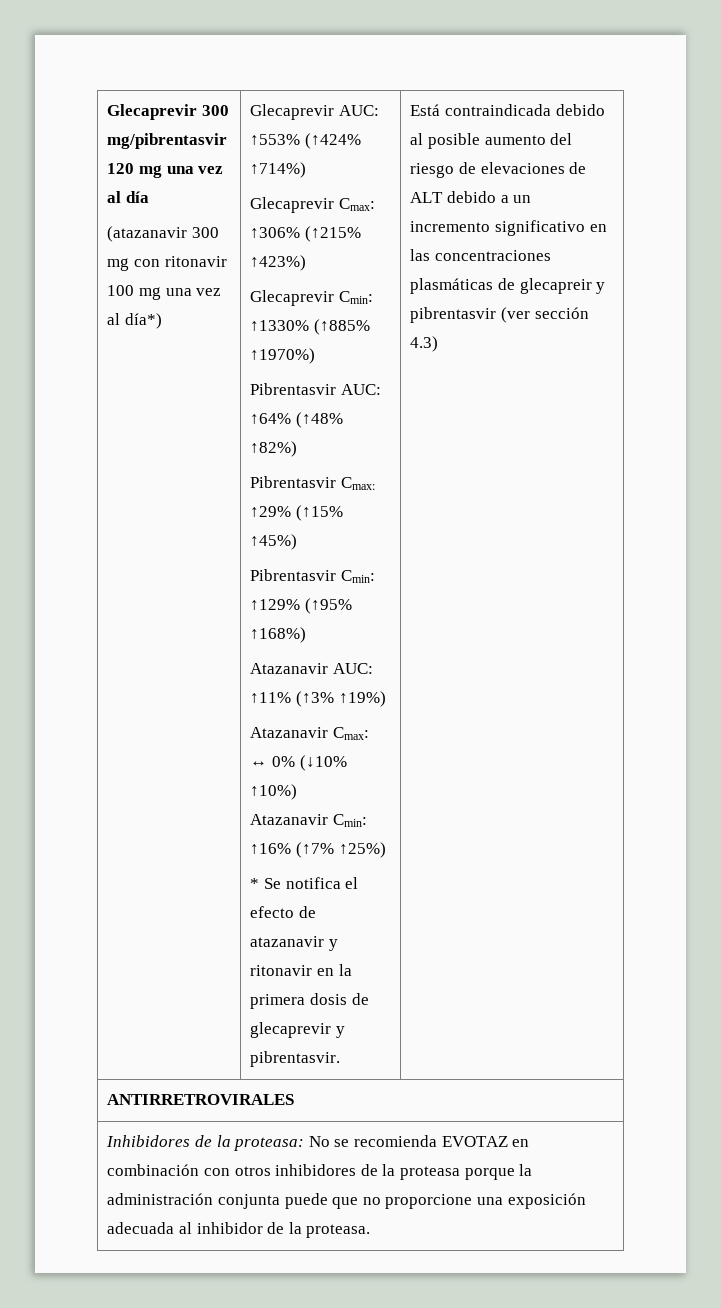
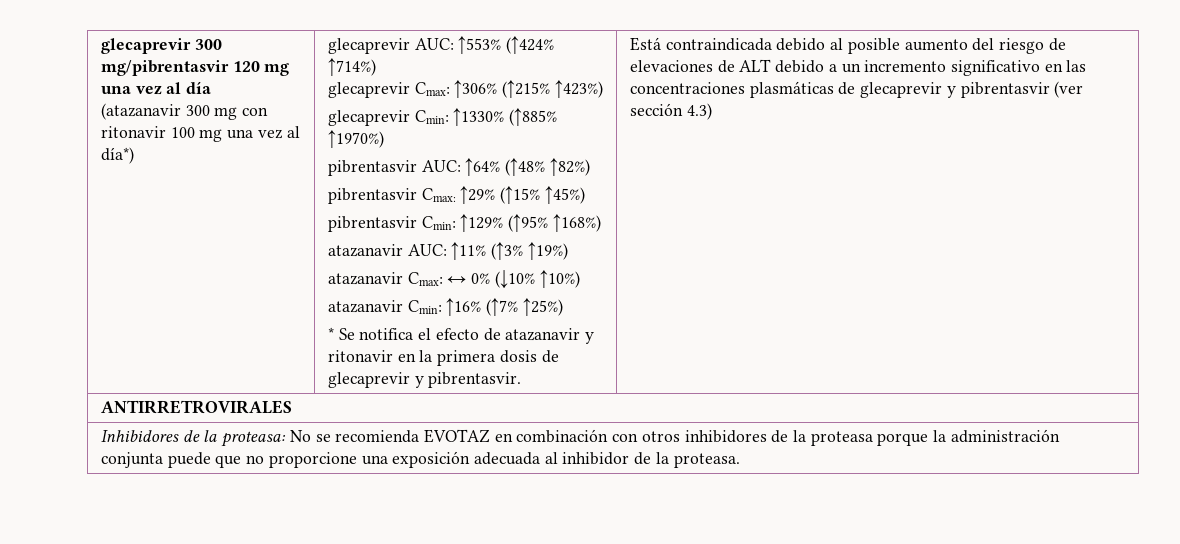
[107,104,198,120] Glecaprevir -> [100,38,191,54] glecaprevir
[250,104,335,120] Glecaprevir -> [327,38,410,54] glecaprevir
[250,197,335,213] Glecaprevir -> [327,82,410,98] glecaprevir
[250,290,335,306] Glecaprevir -> [327,110,410,126] glecaprevir
[250,383,337,395] Pibrentasvir -> [327,160,417,176] pibrentasvir
[250,476,337,488] Pibrentasvir -> [327,188,417,204] pibrentasvir
[250,569,337,581] Pibrentasvir -> [327,216,417,232] pibrentasvir
[250,663,329,674] Atazanavir -> [327,244,403,257] atazanavir
[250,727,329,738] Atazanavir -> [327,272,403,285] atazanavir
[250,814,329,825] Atazanavir -> [327,300,403,313] atazanavir
[519,278,592,294] glecapreir -> [860,82,943,98] glecaprevir

